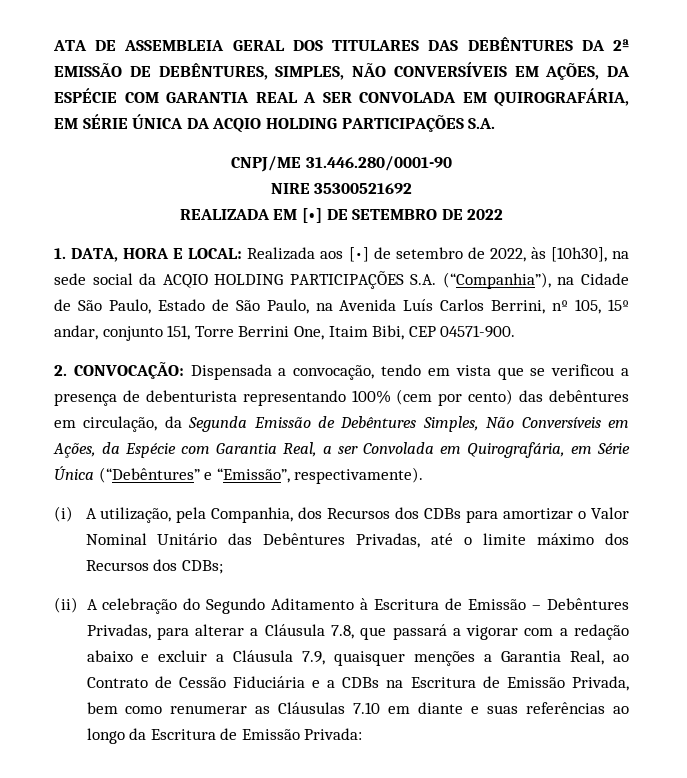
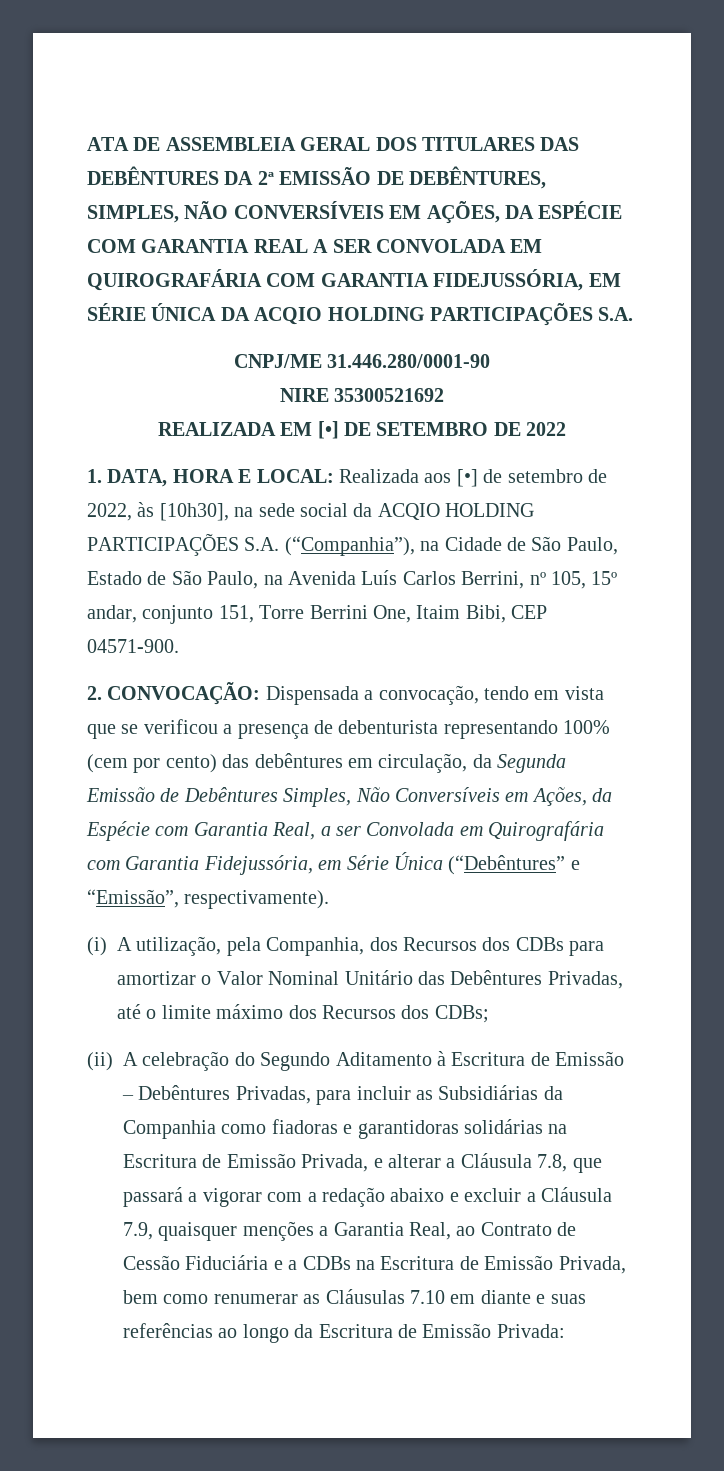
[494,88,629,107] QUIROGRAFÁRIA, -> [87,269,584,291] QUIROGRAFÁRIA COM GARANTIA FIDEJUSSÓRIA,
[467,442,565,458] Quirografária, -> [488,821,605,841] [87,855,313,875] Quirografária com Garantia Fidejussória,
(189, 633) none -> [356,1085,563,1100] [123,1119,568,1139] [123,1153,383,1172] incluir as Subsidiárias da Companhia como fiadoras e garantidoras solidárias na Escritura de Emissão Privada, e

